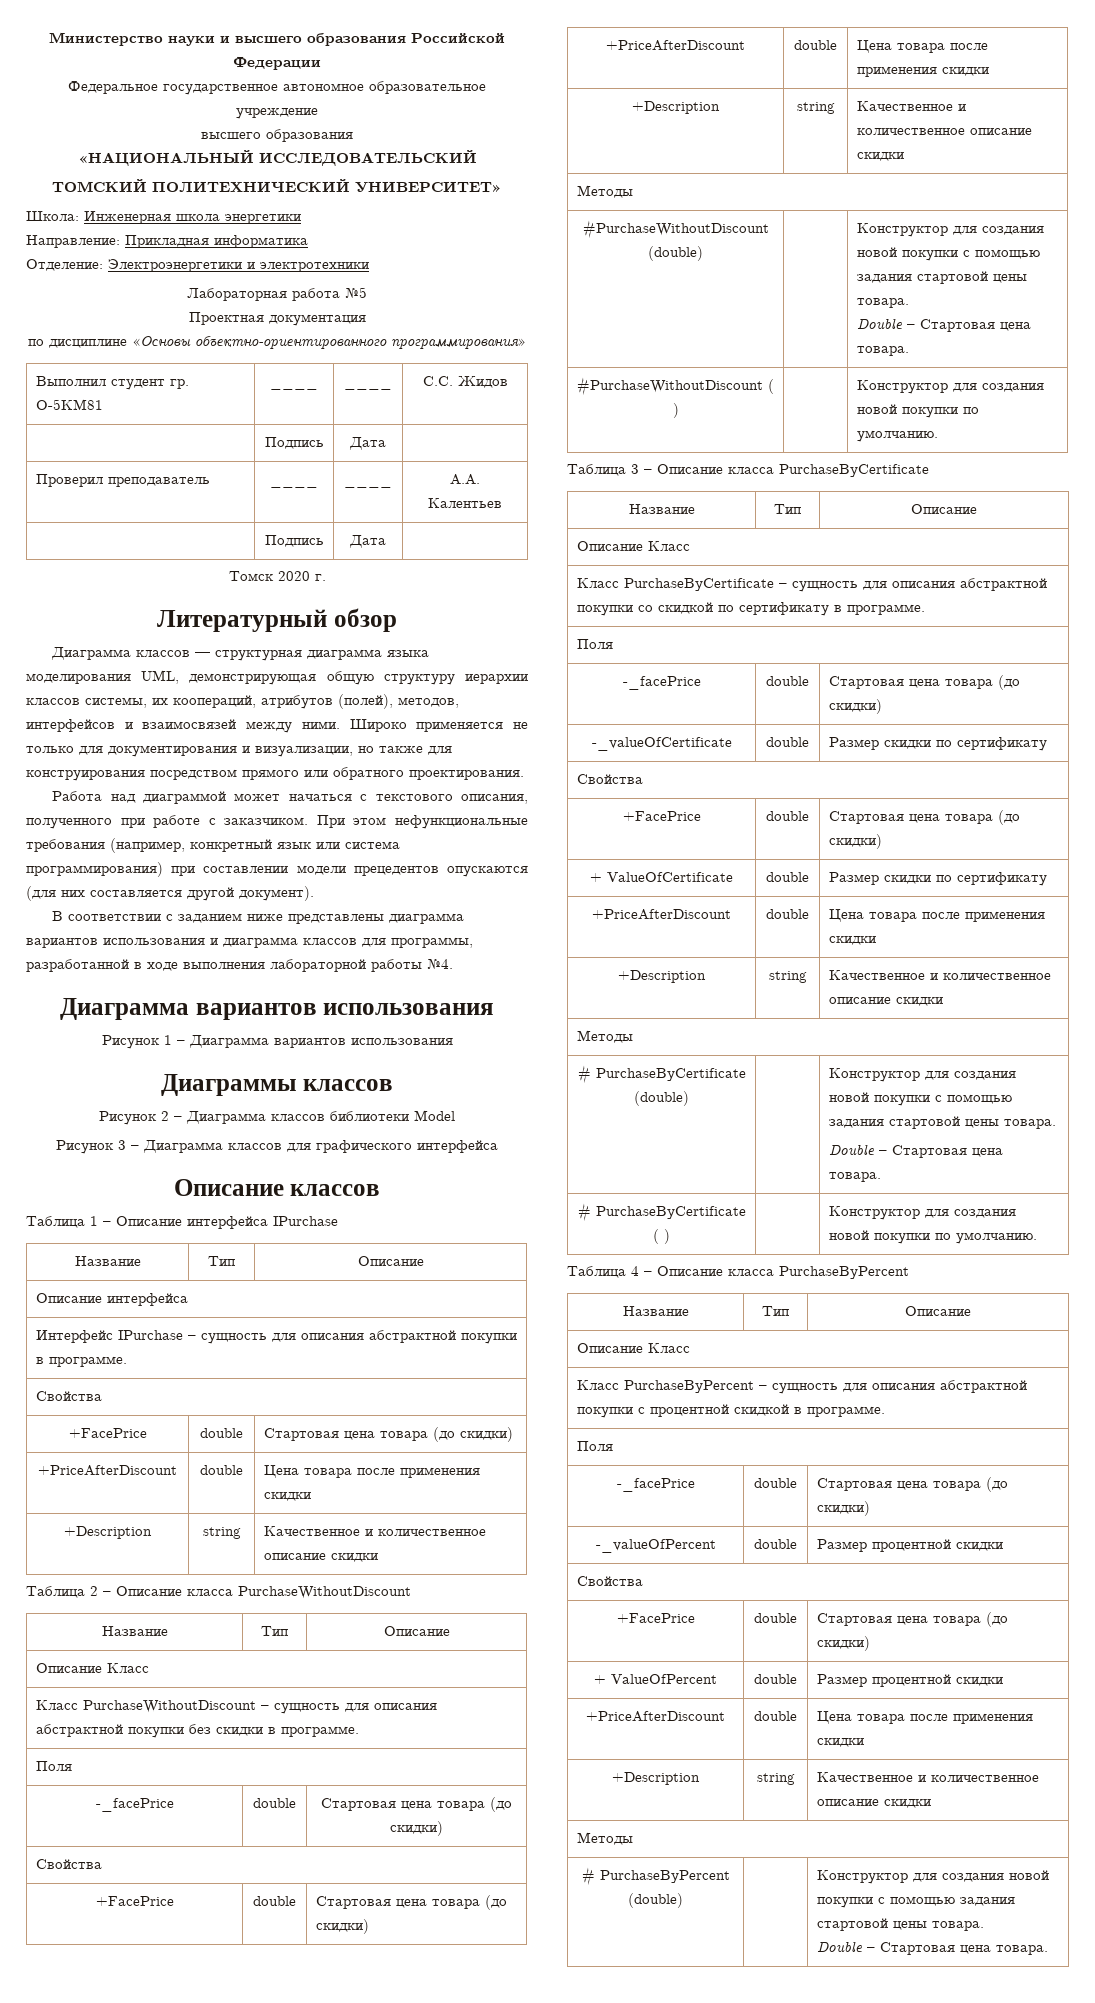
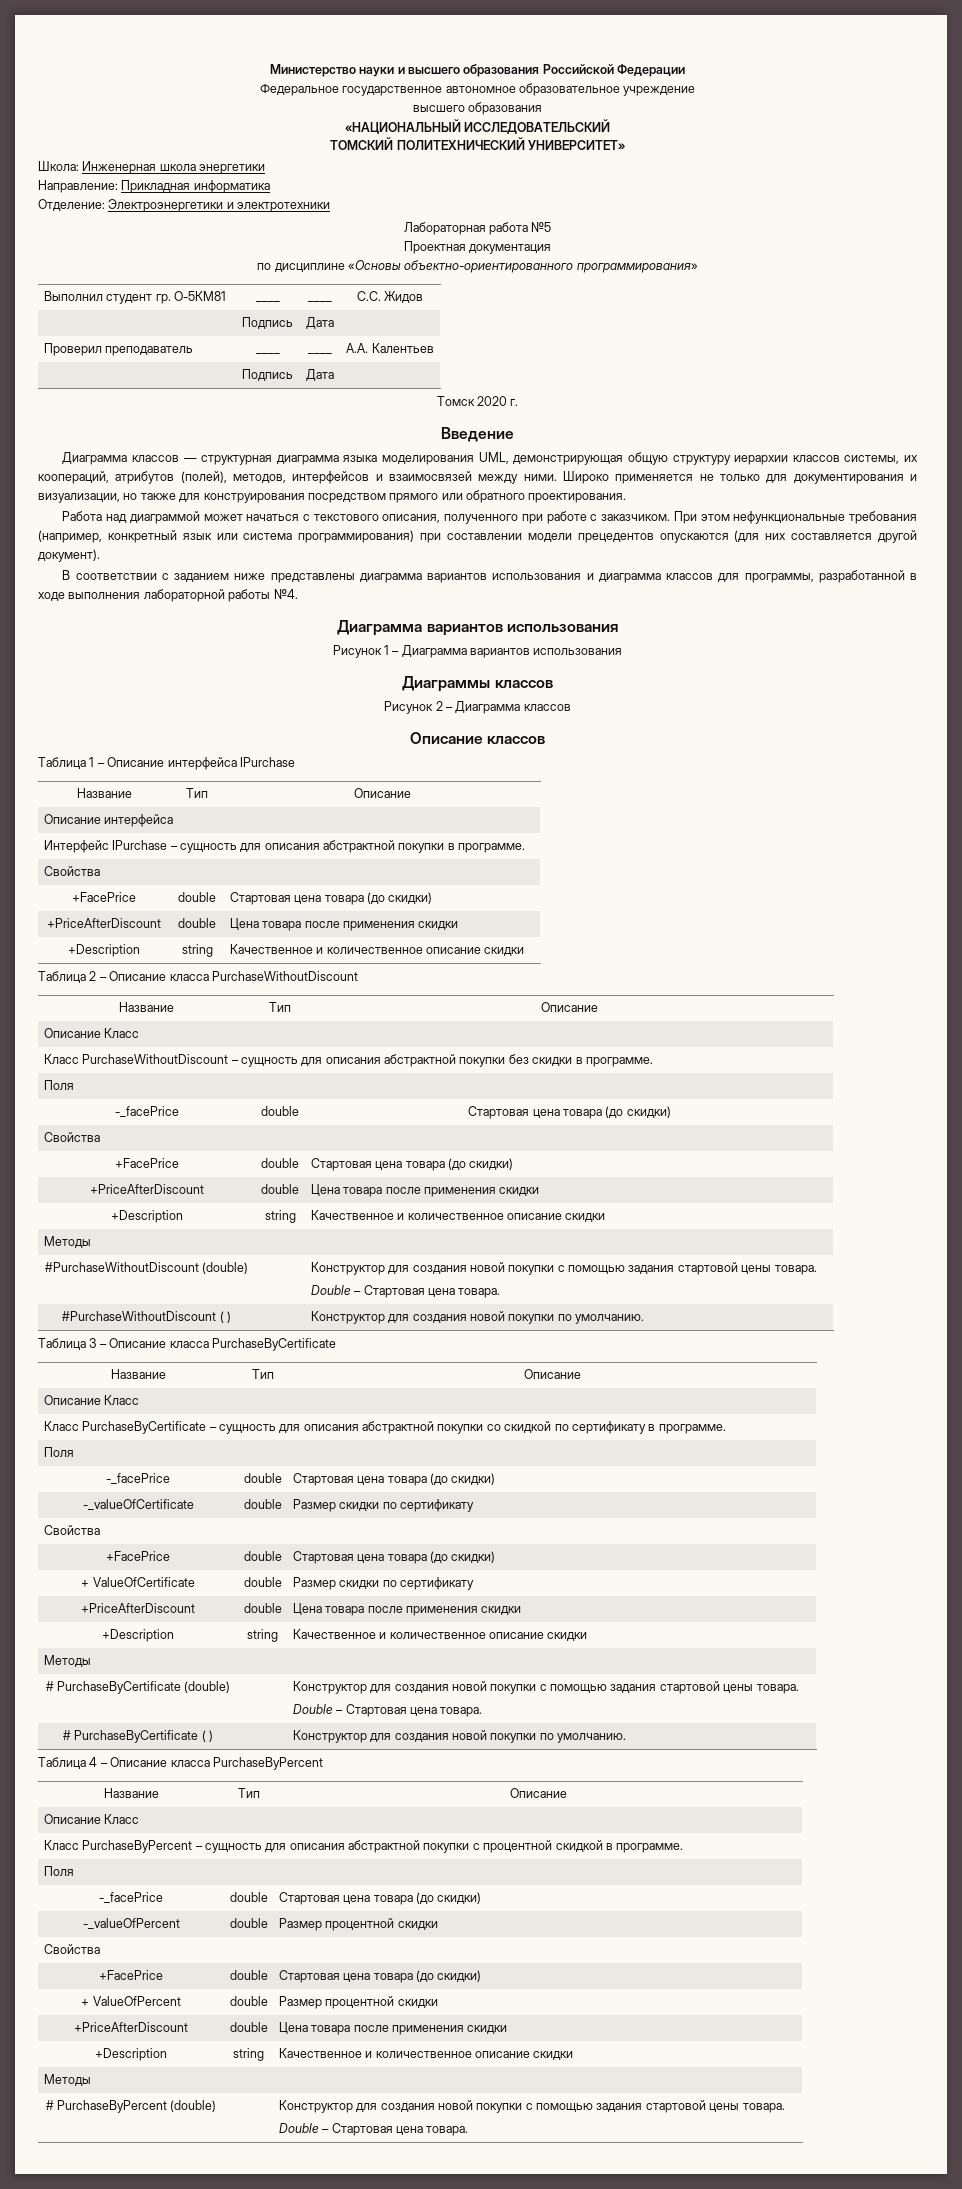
[157,608,397,632] Литературный обзор -> [441,427,514,442] Введение
[330,1110,455,1121] [56,1140,498,1154] библиотеки Model // Рисунок 3 – Диаграмма классов для графического интерфейса -> (571, 707) none

